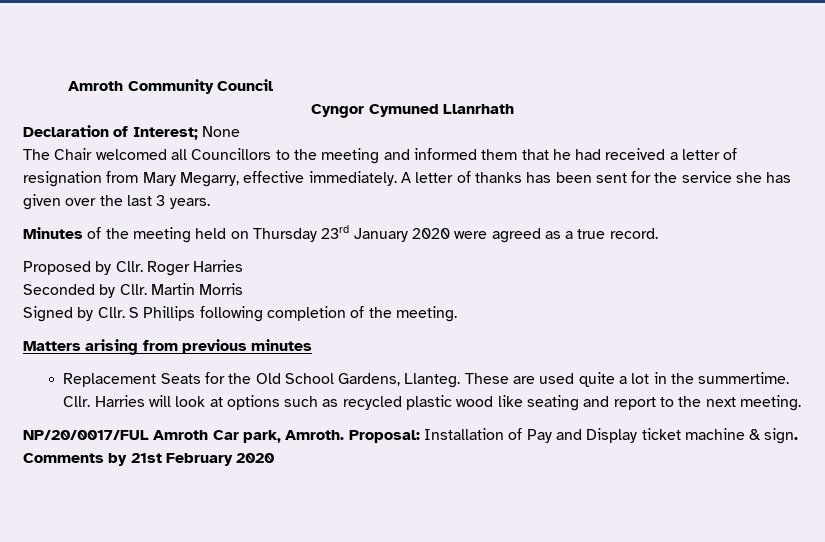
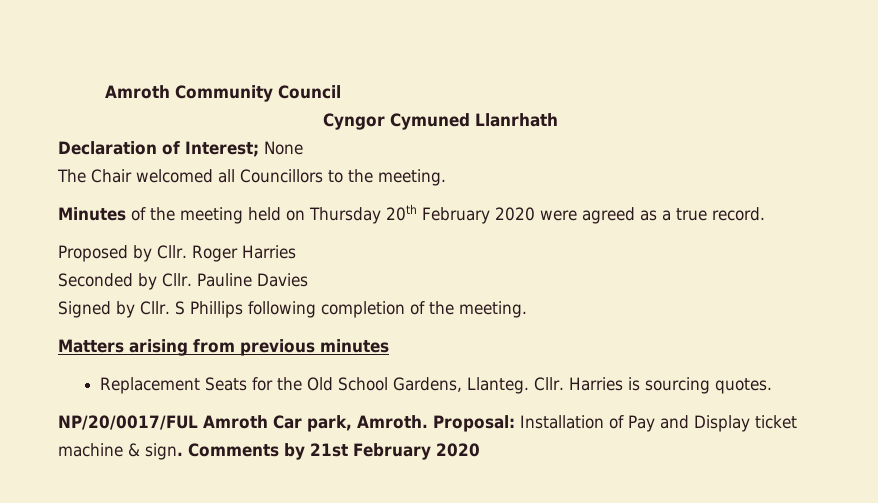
[321,148,738,164] [23,171,792,187] [23,194,210,210] meeting and informed them that he had received a letter of resignation from Mary Megarry, effective immediately. A letter of thanks has been sent for the service she has given over the last 3 years. -> [378,169,446,186] meeting.
[321,225,408,242] 23rd January -> [386,204,490,224] 20th February
[150,283,244,295] Martin Morris -> [196,273,308,287] Pauline Davies
[464,372,790,387] [63,395,802,411] These are used quite a lot in the summertime. Cllr. Harries will look at options such as recycled plastic wood like seating and report to the next meeting. -> [533,377,772,394] Cllr. Harries is sourcing quotes.

